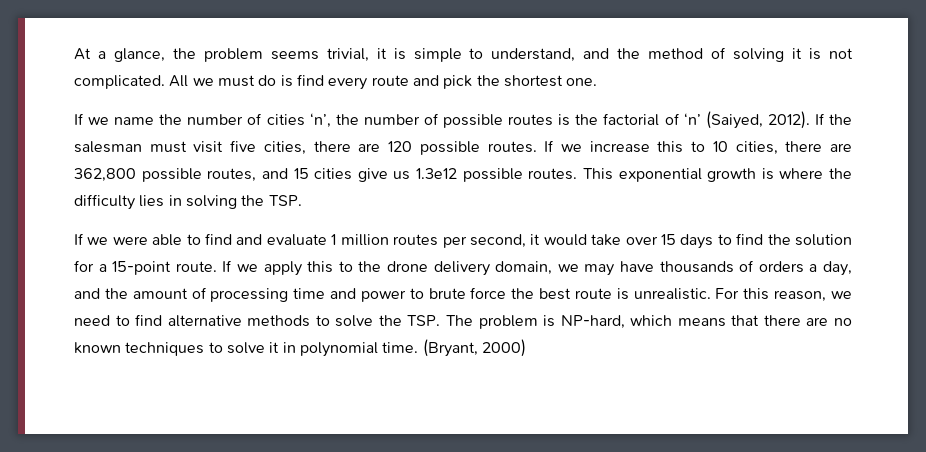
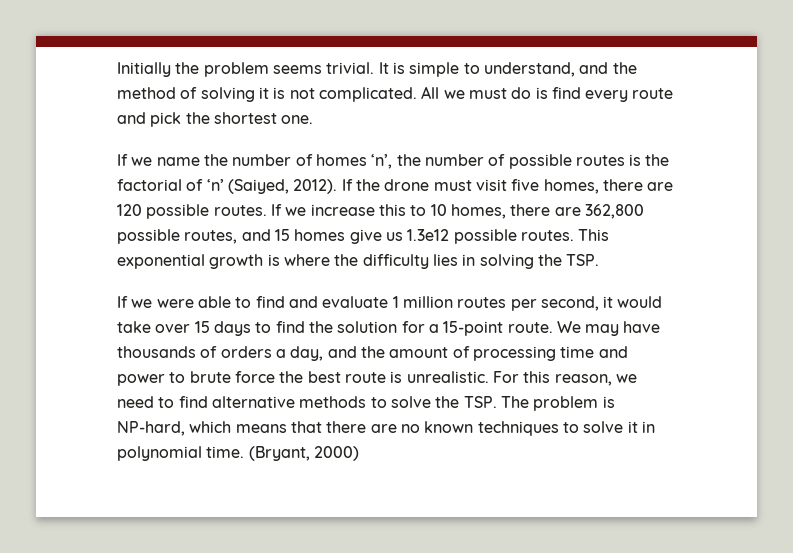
[74,48,165,62] At a glance, -> [117,62,171,77] Initially
[326,48,387,62] trivial, it -> [326,62,389,74] trivial. It
[266,114,305,126] cities -> [315,154,367,166] homes
[74,141,142,153] salesman -> [384,179,430,191] drone
[263,141,306,155] cities, -> [543,179,599,194] homes,
[735,141,778,155] cities, -> [450,204,506,219] homes,
[314,168,353,180] cities -> [294,229,346,241] homes
[222,260,579,276] If we apply this to the drone delivery domain, we -> [556,321,581,333] We

